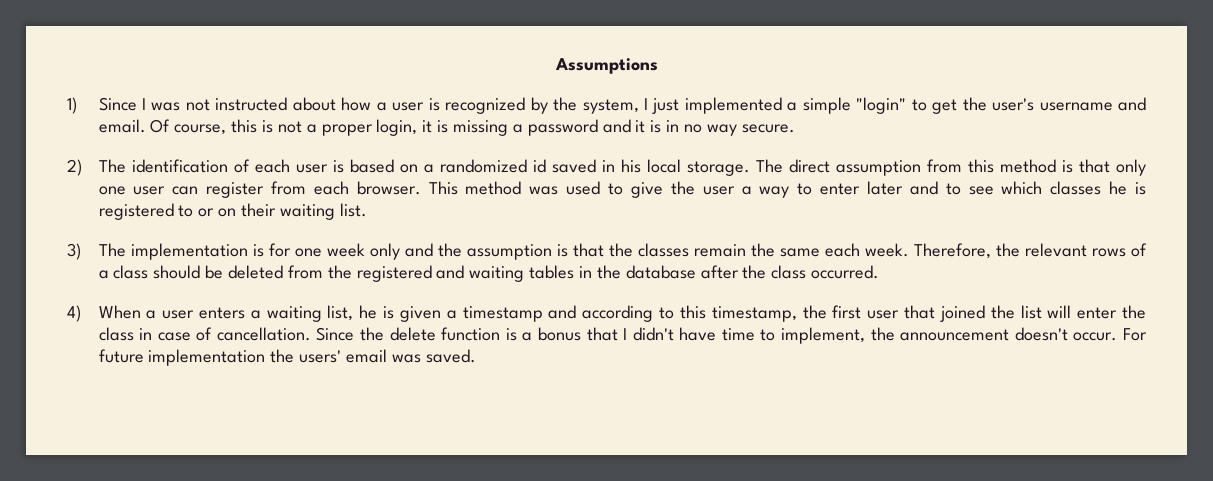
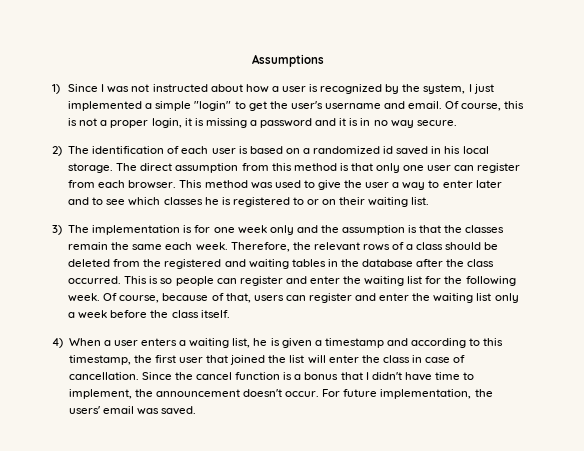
(880, 272) none -> [124,276,516,286] [68,293,519,303] [68,310,230,319] This is so people can register and enter the waiting list for the following week. Of course, because of that, users can register and enter the waiting list only a week before the class itself.
[389,327,436,341] delete -> [196,372,233,380] cancel
[148,349,266,366] implementation -> [380,389,472,399] implementation,

